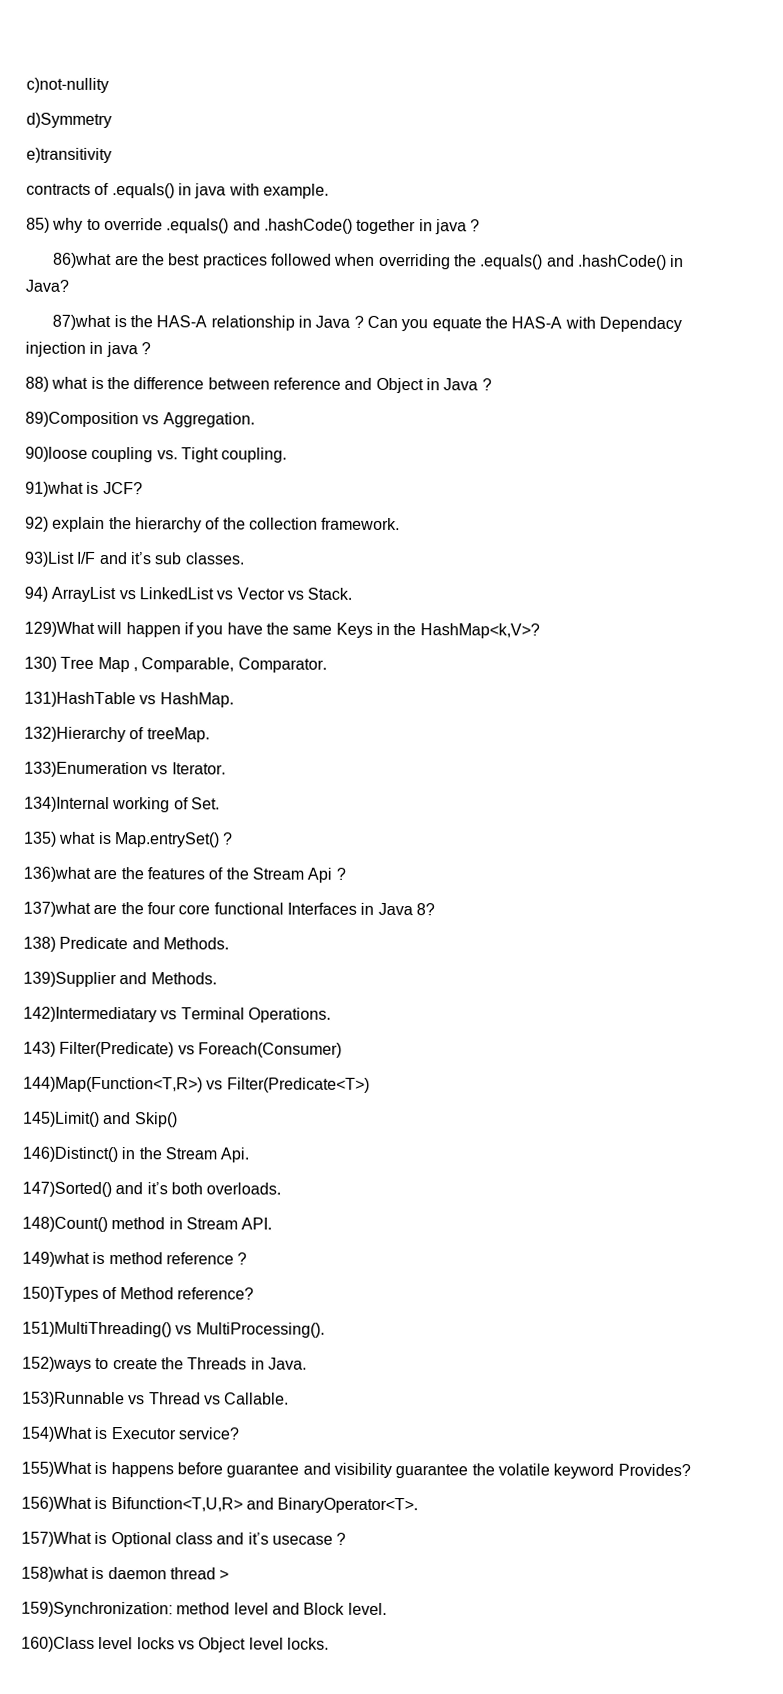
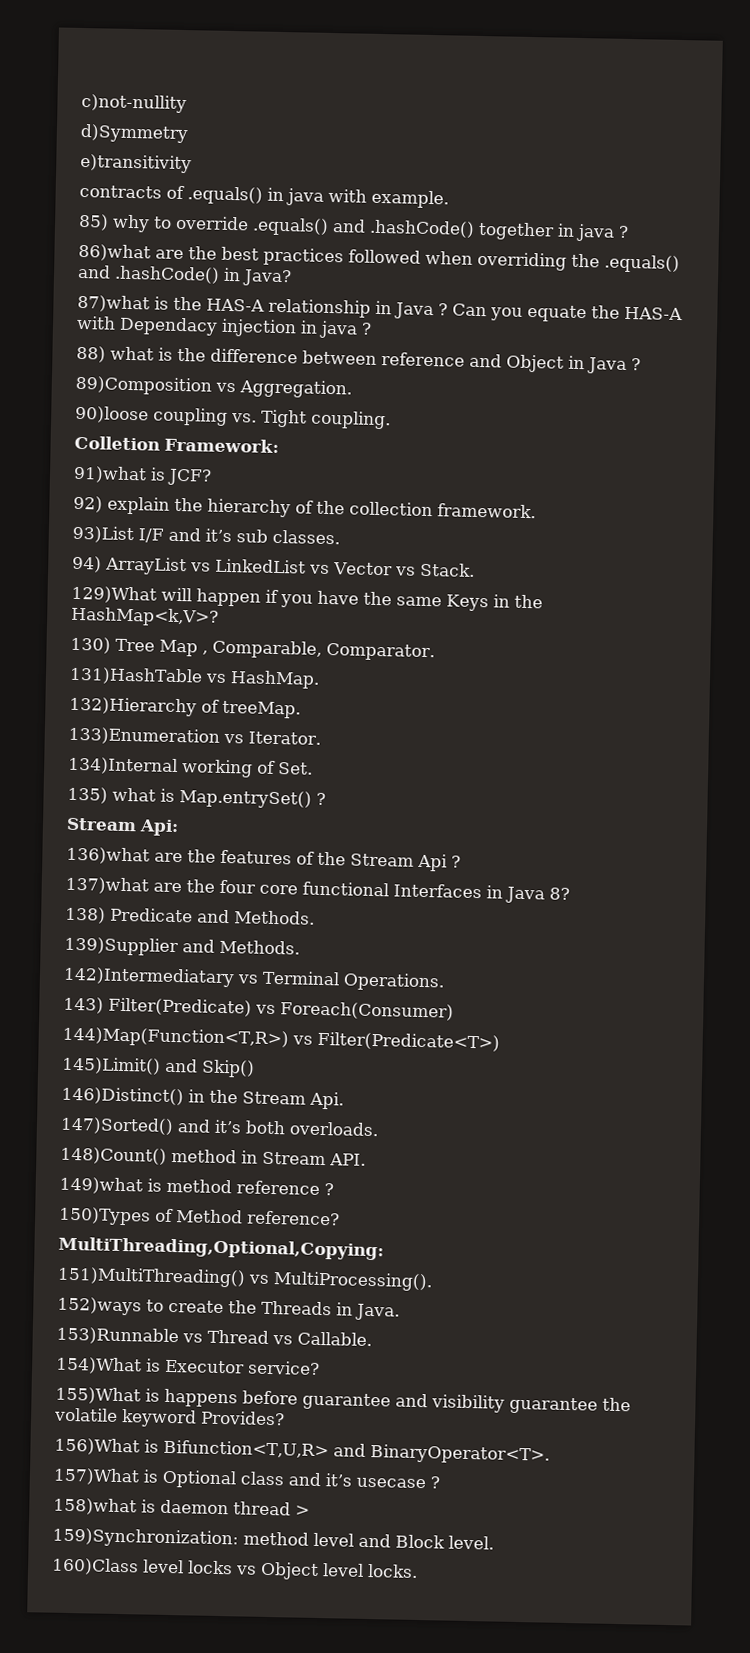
(288, 455) none -> [74,435,279,453] // Colletion Framework:
(234, 838) none -> [66,817,179,837] // Stream Api:
(254, 1293) none -> [58,1236,384,1261] // MultiThreading,Optional,Copying:

